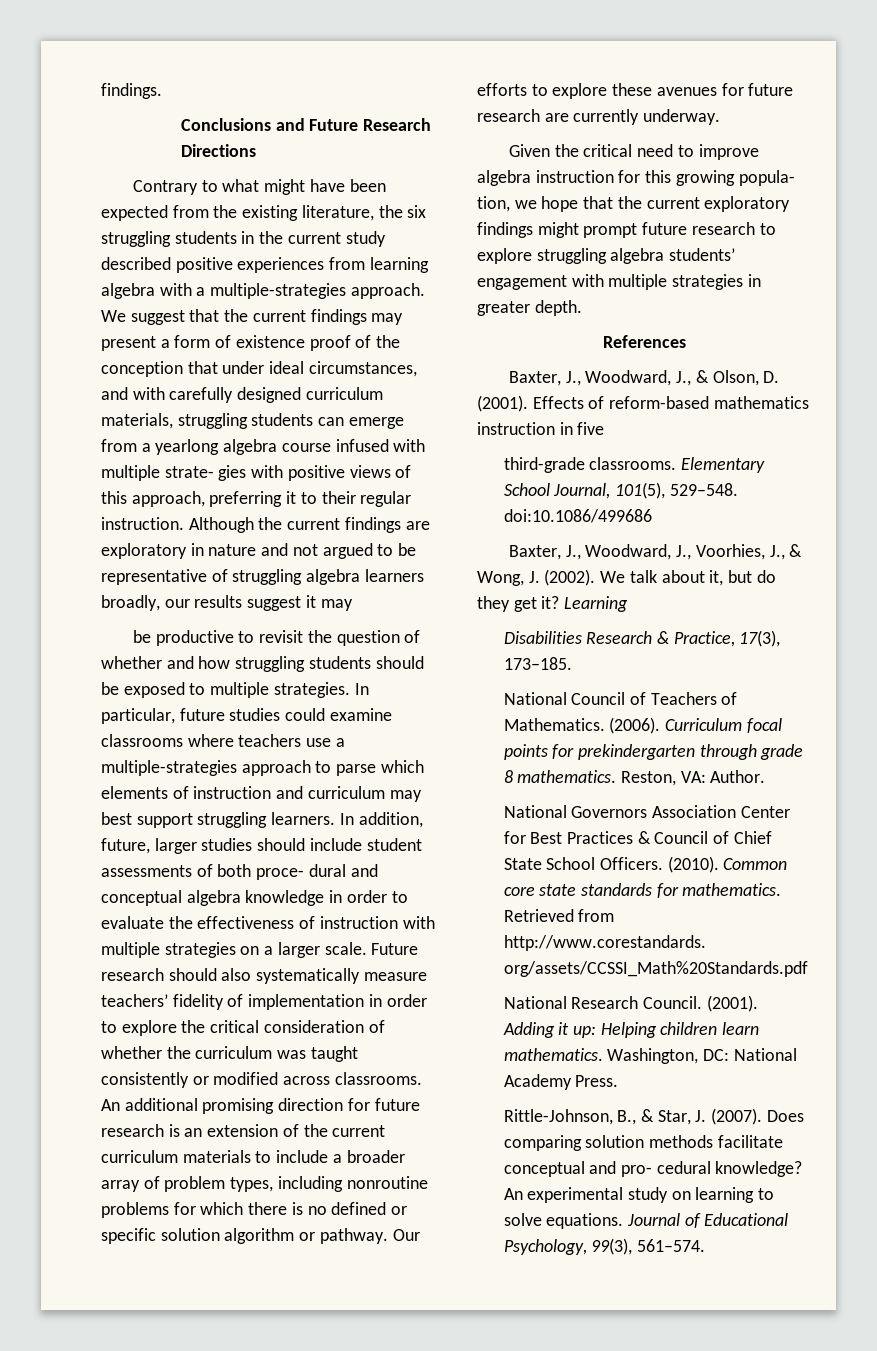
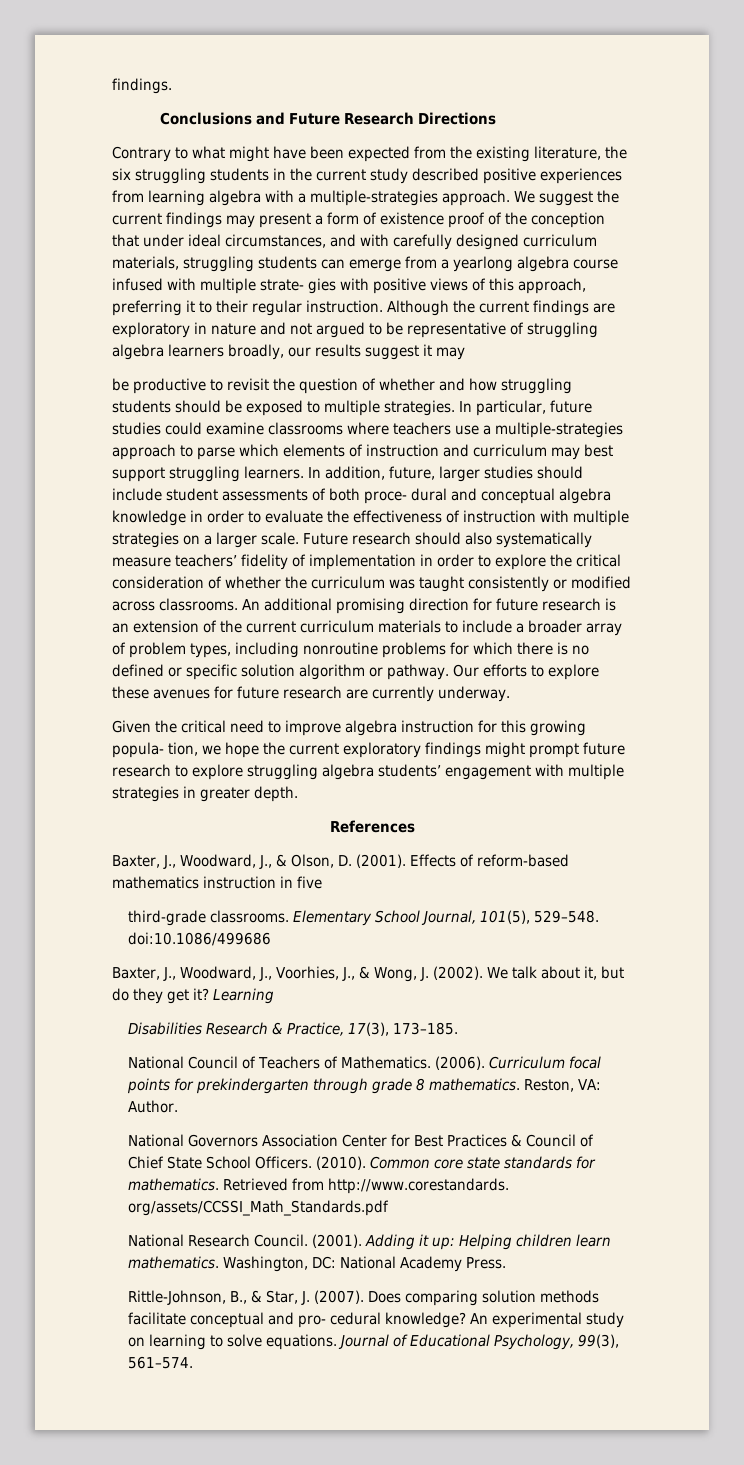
[189,309,220,322] that -> (593, 198) none
[583,196,614,209] that -> (259, 750) none
[503,961,808,977] org/assets/CCSSI_Math%20Standards.pdf -> [128,1200,390,1216] org/assets/CCSSI_Math_Standards.pdf

